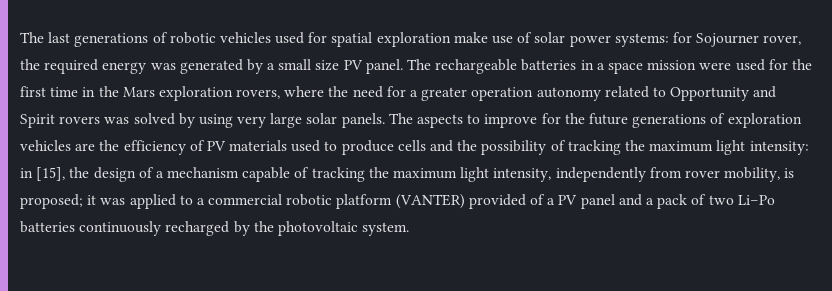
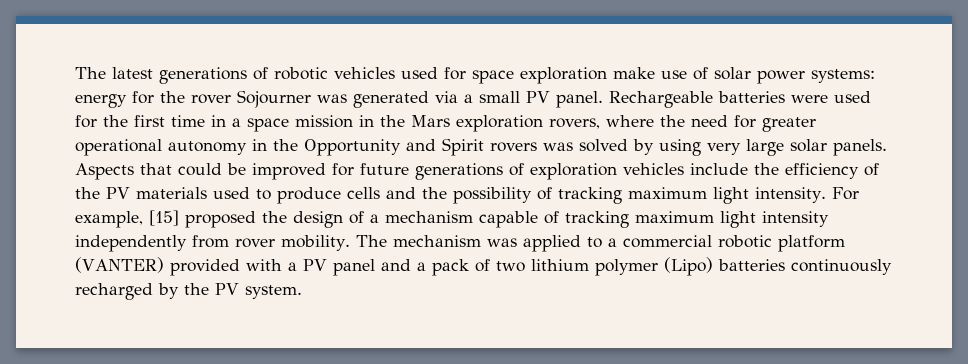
[20,32,71,43] The last -> [75,67,153,79] The latest
[331,32,373,47] spatial -> [472,70,514,84] space
[672,32,802,47] [20,59,147,74] for Sojourner rover, the required energy -> [75,90,311,108] energy for the rover Sojourner
[246,59,263,74] by -> [435,91,458,103] via
[315,60,340,71] size -> (520, 97) none
[407,59,697,74] The rechargeable batteries in a space mission -> [609,91,785,108] Rechargeable batteries
(96, 92) none -> [232,115,374,132] a space mission in
[410,86,666,101] a greater operation autonomy related to -> [762,117,816,132] [75,139,298,156] greater operational autonomy in the
[388,113,585,128] The aspects to improve for the -> [75,163,354,180] Aspects that could be improved for
[75,143,96,151] are -> [690,163,748,175] include
(205, 145) none -> [75,187,100,199] the
[624,140,809,155] [20,167,66,181] the maximum light intensity: in [15], -> [628,187,859,204] [75,210,256,228] maximum light intensity. For example, [15] proposed
[368,167,552,182] the maximum light intensity, -> [635,211,829,228] maximum light intensity
[724,167,795,182] [20,194,97,209] mobility, is proposed; it -> [281,235,481,251] mobility. The mechanism
[530,194,546,205] of -> [245,259,282,271] with
[737,195,775,205] Li–Po -> [530,257,713,276] lithium polymer (Lipo)
[277,221,358,236] photovoltaic -> [215,283,239,295] PV

